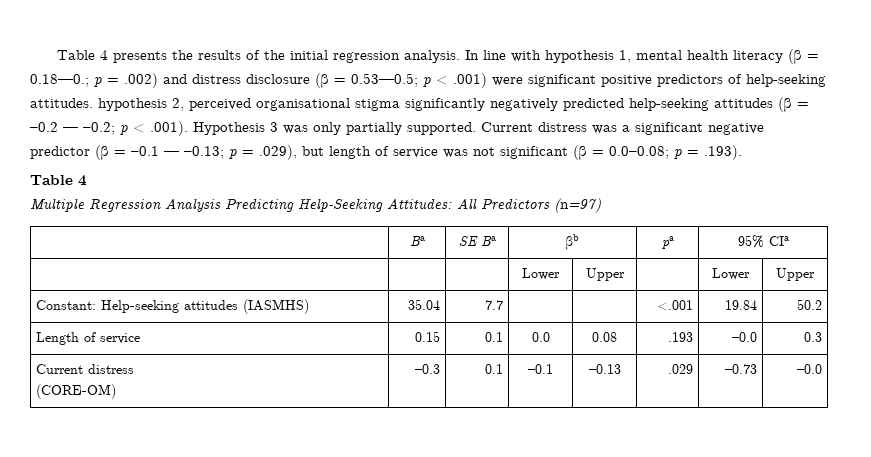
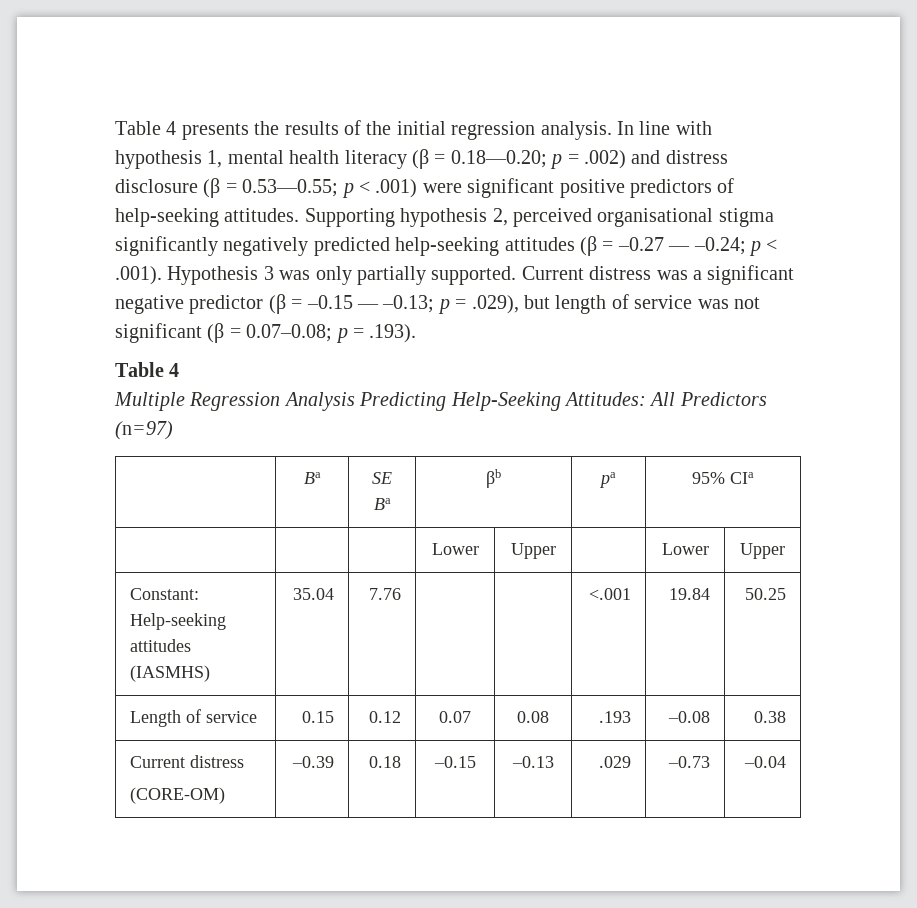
[30,74,89,87] 0.18—0.; -> [450,150,547,168] 0.18—0.20;
[351,73,418,87] 0.53—0.5; -> [242,179,339,197] 0.53—0.55;
(93, 103) none -> [304,208,395,227] Supporting
[30,122,115,135] –0.2 — –0.2; -> [617,237,746,255] –0.27 — –0.24;
[131,146,159,156] –0.1 -> [306,295,353,309] –0.15
[609,146,669,159] 0.0–0.08; -> [246,324,333,342] 0.07–0.08;
[484,300,503,310] 7.7 -> [368,588,401,600] 7.76
[796,299,822,310] 50.2 -> [744,588,786,600] 50.25
[484,332,503,342] [531,332,550,342] 0.1 | 0.0 -> [368,711,401,723] [439,711,471,723] 0.12 | 0.07
[731,332,757,342] [803,332,822,342] –0.0 | 0.3 -> [667,711,710,723] [753,711,786,723] –0.08 | 0.38
[414,364,440,374] [484,364,503,374] [528,364,553,374] –0.3 | 0.1 | –0.1 -> [291,756,334,768] [368,756,401,768] [433,756,476,768] –0.39 | 0.18 | –0.15
[796,364,822,374] –0.0 -> [743,756,786,768] –0.04

